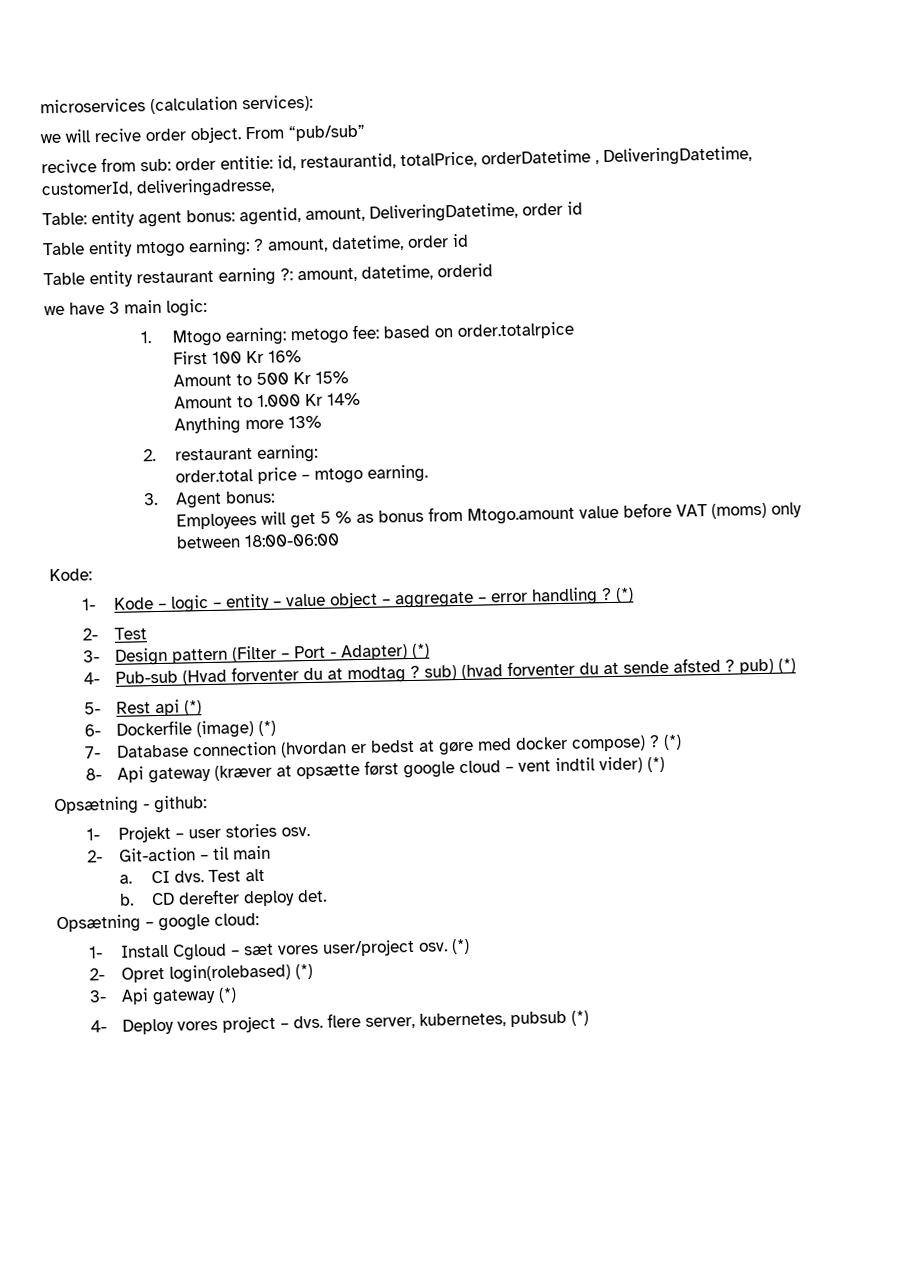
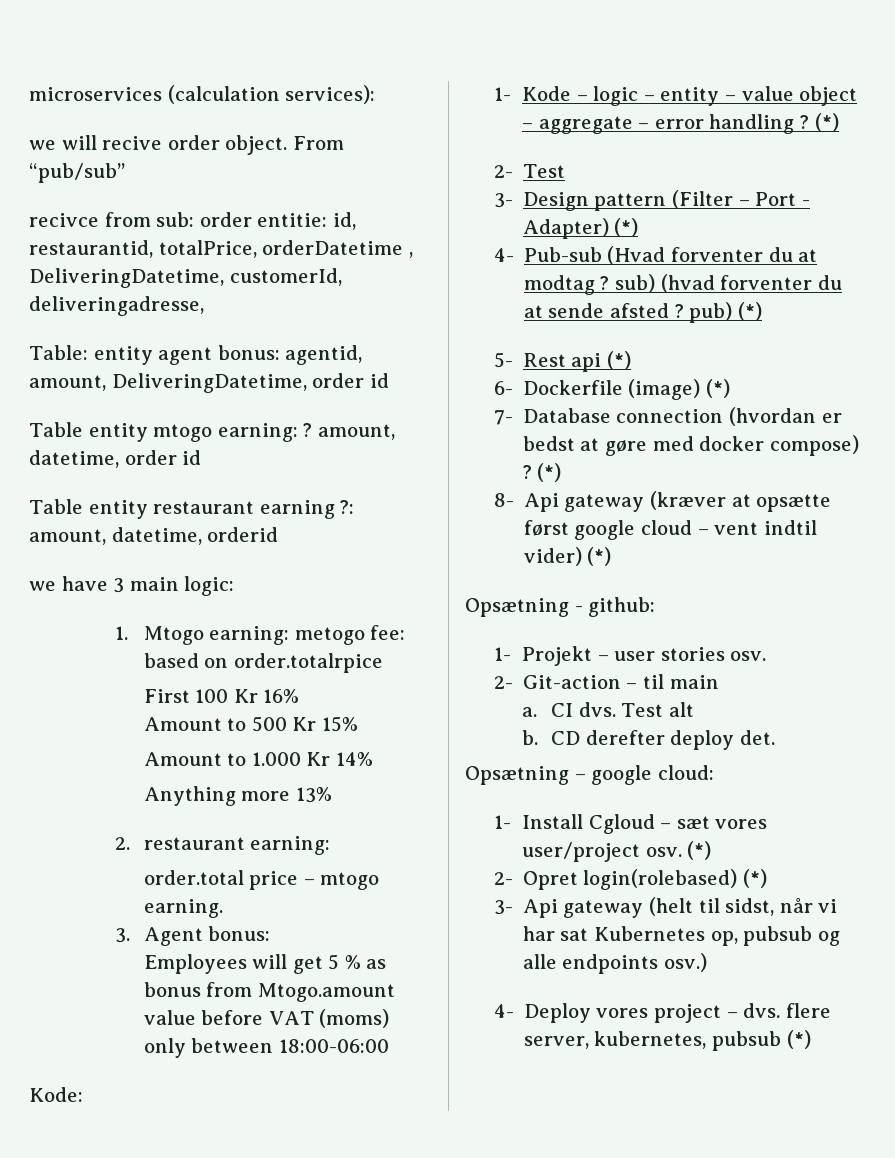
[218,987,238,1003] (*) -> [648,897,838,916] [522,926,840,946] [522,953,707,974] (helt til sidst, når vi har sat Kubernetes op, pubsub og alle endpoints osv.)

